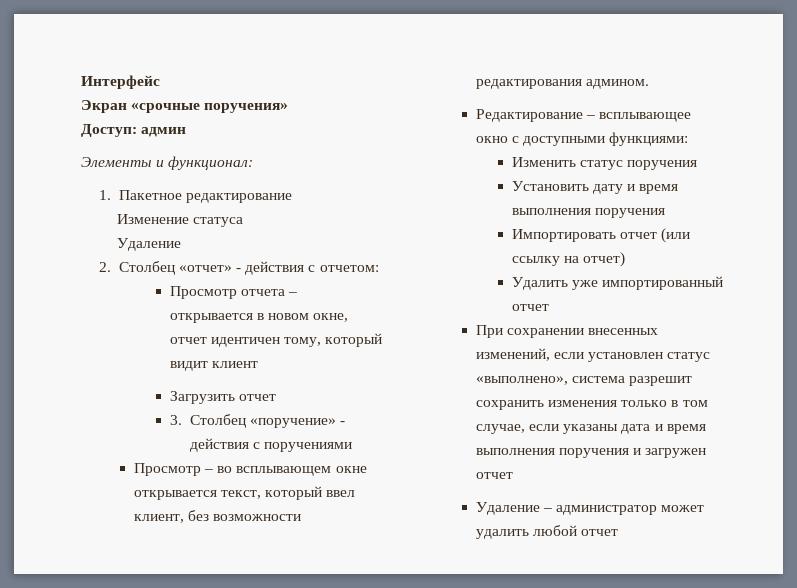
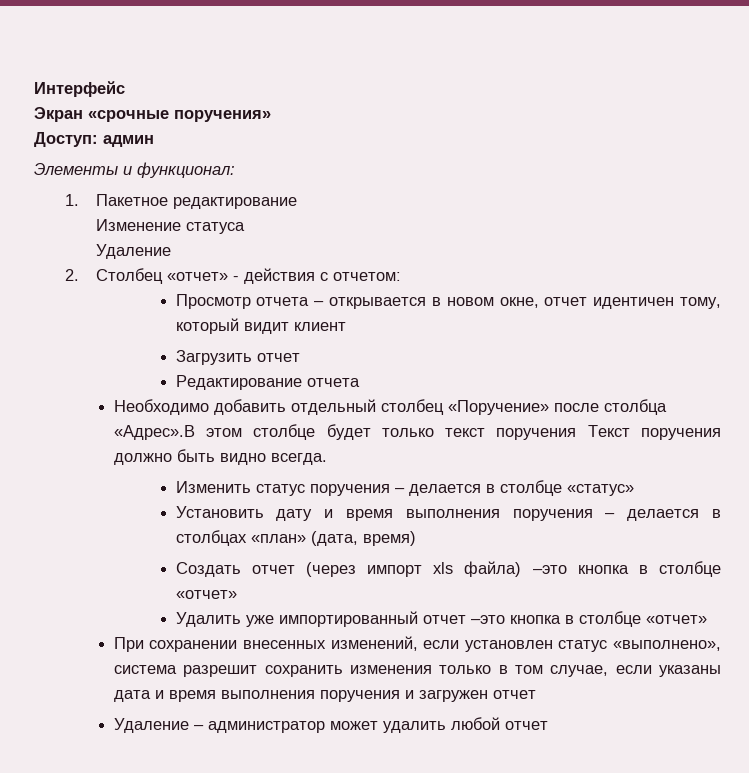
[169,414,345,428] [189,438,352,452] [133,463,367,476] [133,486,356,500] [133,510,302,523] [475,79,650,89] [475,109,692,122] [475,132,689,146] [511,157,698,170] 3. Столбец «поручение» - действия с поручениями // Просмотр – во всплывающем окне открывается текст, который ввел клиент, без возможности редактирования админом. // Редактирование – всплывающее окно с доступными функциями: // Изменить статус поручения -> [175,375,360,390] [113,399,667,415] [113,424,722,440] [113,449,327,465] [175,480,634,496] Редактирование отчета // Необходимо добавить отдельный столбец «Поручение» после столбца «Адрес».В этом столбце будет только текст поручения Текст поручения должно быть видно всегда. // Изменить статус поручения – делается в столбце «статус»
[511,228,691,243] [511,252,626,267] // Импортировать отчет (или ссылку на отчет) -> [605,509,721,521] [175,530,416,546] [175,561,722,577] [175,590,237,599] – делается в столбцах «план» (дата, время) // Создать отчет (через импорт xls файла) –это кнопка в столбце «отчет»
(549, 307) none -> [470,611,707,627] –это кнопка в столбце «отчет»

